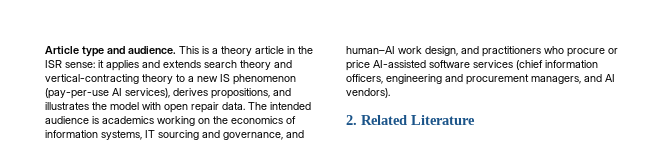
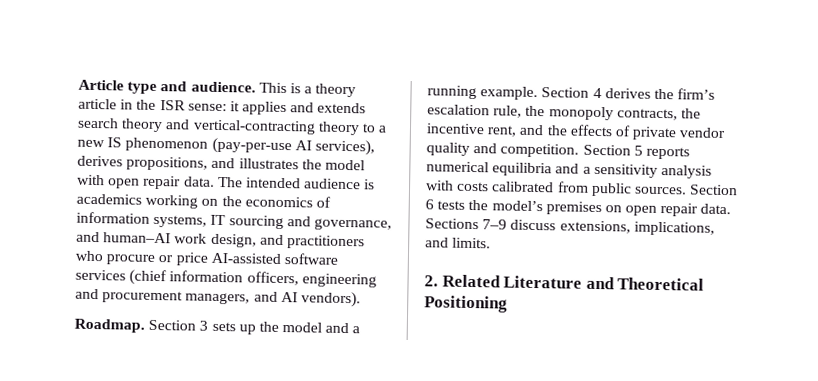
(390, 93) none -> [74,318,361,335] [427,85,716,101] [427,104,701,121] [426,123,727,141] [426,142,690,160] [426,161,712,179] [426,180,739,197] [425,199,732,217] [425,218,715,236] [425,237,492,249] // Roadmap. Section 3 sets up the model and a running example. Section 4 derives the firm’s escalation rule, the monopoly contracts, the incentive rent, and the effects of private vendor quality and competition. Section 5 reports numerical equilibria and a sensitivity analysis with costs calibrated from public sources. Section 6 tests the model’s premises on open repair data. Sections 7–9 discuss extensions, implications, and limits.
(475, 120) none -> [585,276,705,291] [424,295,508,313] and Theoretical Positioning

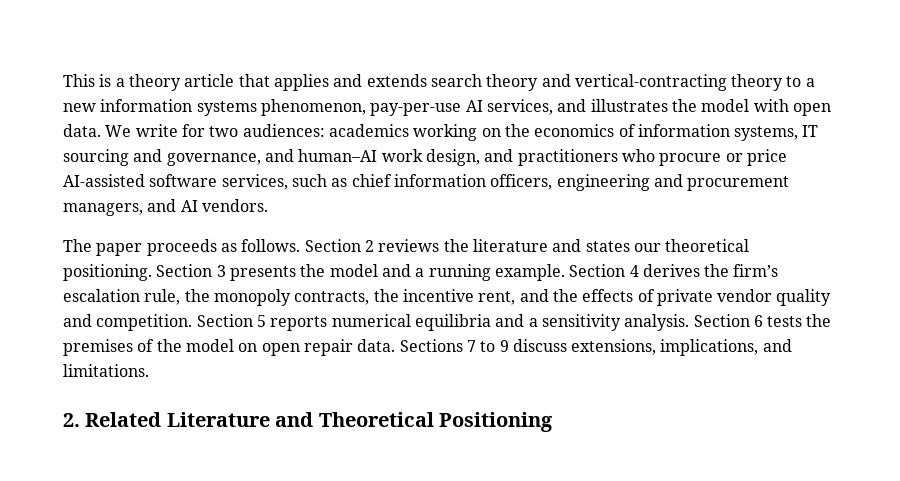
[78,79,256,94] Article type and audience. -> (63, 80) none
[120,99,240,112] in the ISR sense: it -> [238,74,270,87] that
[107,137,375,156] [77,155,209,171] IS phenomenon (pay-per-use AI services), derives propositions, -> [100,99,553,116] information systems phenomenon, pay-per-use AI services,
[142,175,376,190] repair data. The intended audience is -> [63,124,325,137] data. We write for two audiences:
[75,269,168,286] services (chief -> [221,174,392,190] services, such as chief
[300,291,361,308] [74,318,256,335] vendors). // Roadmap. Section 3 sets up -> [201,199,268,212] [63,239,750,256] [63,264,296,281] vendors. // The paper proceeds as follows. Section 2 reviews the literature and states our theoretical positioning. Section 3 presents
[660,164,712,179] [426,180,739,197] [425,199,602,216] analysis with costs calibrated from public sources. Section 6 tests the model’s premises -> [624,314,832,331] [63,339,234,356] analysis. Section 6 tests the premises of the model
[482,219,508,230] 7–9 -> [466,340,509,352] 7 to 9
[452,237,492,249] limits. -> [63,364,149,377] limitations.

